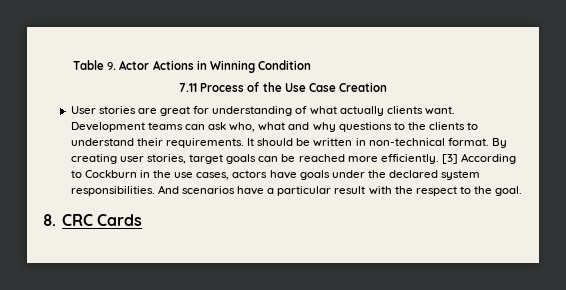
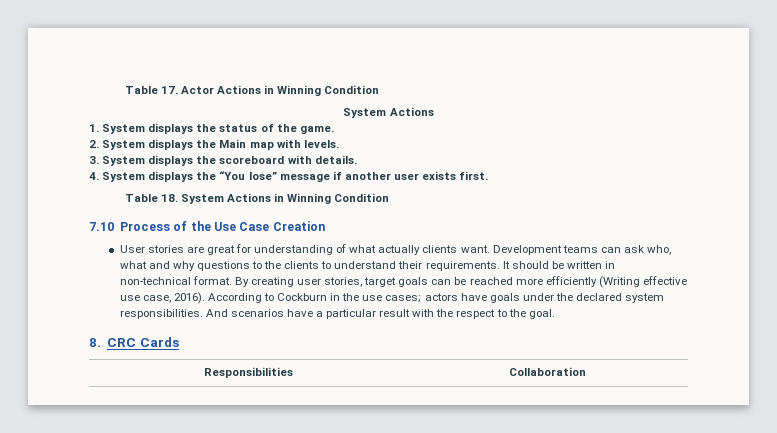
[73,60,117,70] Table 9. -> [124,86,178,94] Table 17.
[179,83,198,92] 7.11 -> [343,107,434,118] [89,123,334,134] [89,139,339,150] [89,155,357,166] [89,171,489,182] [124,193,390,204] [89,222,114,231] System Actions // 1. System displays the status of the game. // 2. System displays the Main map with levels. // 3. System displays the scoreboard with details. // 4. System displays the “You lose” message if another user exists first. // Table 18. System Actions in Winning Condition // 7.10
[380,154,458,164] efficiently. [3] -> [545,276,687,288] [119,292,205,304] efficiently (Writing effective use case, 2016).
[196,172,230,180] cases, -> [385,295,422,303] cases;
(143, 220) none -> [203,367,293,378] [508,367,586,376] // Responsibilities | Collaboration

